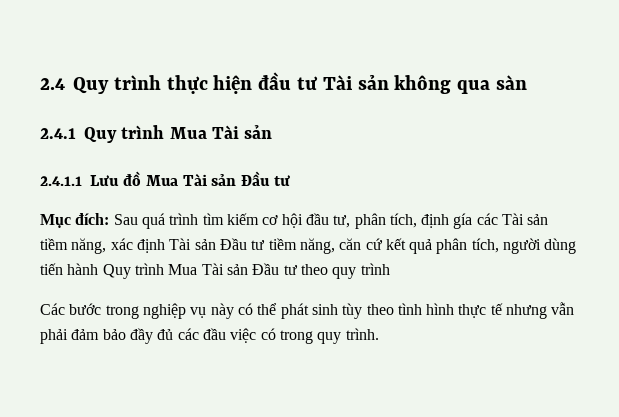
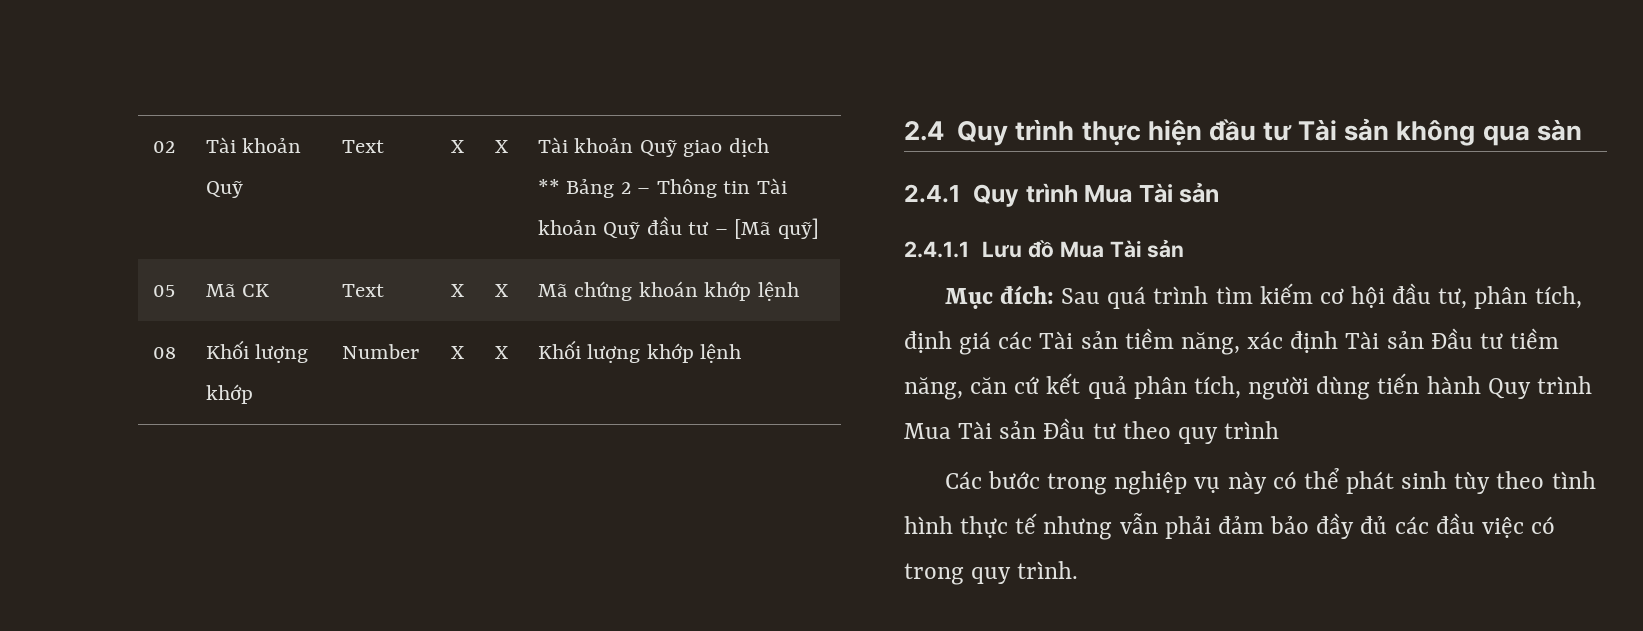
(40, 84) none -> [152,141,175,153] [205,137,302,153] [205,181,243,198] [341,140,384,153] [451,140,464,153] [495,140,508,153] [537,137,769,157] [537,178,787,198] [537,216,819,239] [152,285,175,297] [205,284,270,297] [341,284,384,297] [451,284,464,297] [495,284,508,297] [537,281,799,301] [152,347,176,359] [205,340,309,363] [205,384,253,404] [341,344,419,359] [451,346,464,359] [495,346,508,359] [537,340,742,363] 02 | Tài khoản Quỹ | Text | X | X | Tài khoản Quỹ giao dịch // ** Bảng 2 – Thông tin Tài khoản Quỹ đầu tư – [Mã quỹ] // 05 | Mã CK | Text | X | X | Mã chứng khoán khớp lệnh // 08 | Khối lượng khớp | Number | X | X | Khối lượng khớp lệnh //
[241,171,291,186] Đầu tư -> (1185, 248) none
[453,213,473,229] gía -> [959,331,992,355] giá

